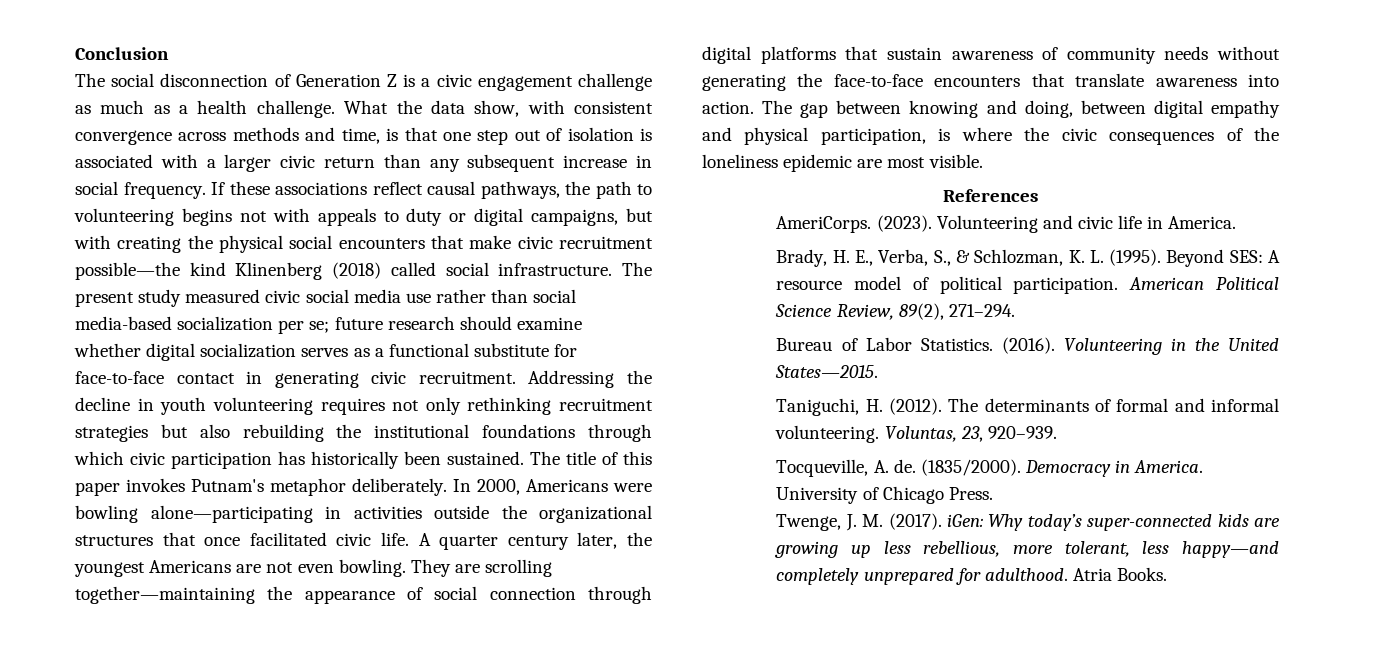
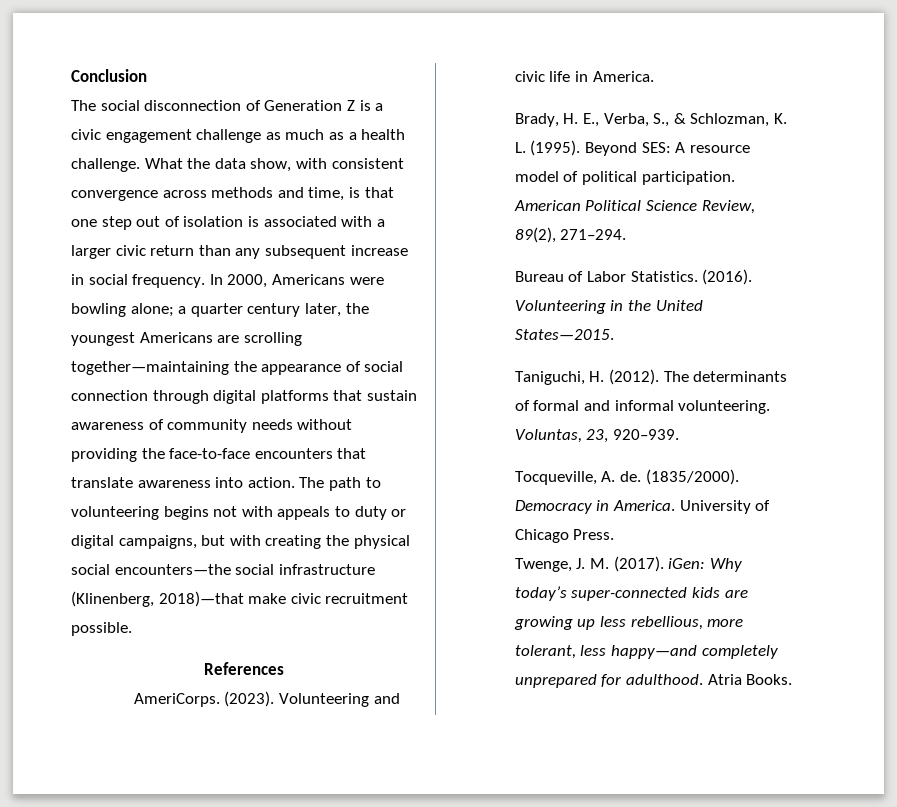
[211,181,590,199] If these associations reflect causal pathways, the -> [209,274,384,288] [71,303,369,317] [71,332,302,346] [71,361,404,375] [71,390,417,404] [71,419,353,433] [71,448,367,462] [71,477,325,488] In 2000, Americans were bowling alone; a quarter century later, the youngest Americans are scrolling together—maintaining the appearance of social connection through digital platforms that sustain awareness of community needs without providing the face-to-face encounters that translate awareness into action. The
[338,235,653,249] [75,262,652,280] [75,289,577,307] [75,316,582,334] [74,343,578,361] [75,370,652,388] [75,397,653,415] [75,424,653,442] [74,451,652,469] [75,478,652,496] [75,505,652,523] [75,532,653,550] [74,559,553,577] [75,586,652,604] [702,46,1280,64] [702,73,1279,91] [702,100,1281,118] [702,127,1279,145] [702,154,983,172] encounters that make civic recruitment possible—the kind Klinenberg (2018) called social infrastructure. The present study measured civic social media use rather than social media-based socialization per se; future research should examine whether digital socialization serves as a functional substitute for face-to-face contact in generating civic recruitment. Addressing the decline in youth volunteering requires not only rethinking recruitment strategies but also rebuilding the institutional foundations through which civic participation has historically been sustained. The title of this paper invokes Putnam's metaphor deliberately. In 2000, Americans were bowling alone—participating in activities outside the organizational structures that once facilitated civic life. A quarter century later, the youngest Americans are not even bowling. They are scrolling together—maintaining the appearance of social connection through digital platforms that sustain awareness of community needs without generating the face-to-face encounters that translate awareness into action. The gap between knowing and doing, between digital empathy and physical participation, is where the civic consequences of the loneliness epidemic are most visible. -> [114,564,375,575] [71,591,409,607] [71,622,132,636] encounters—the social infrastructure (Klinenberg, 2018)—that make civic recruitment possible.

